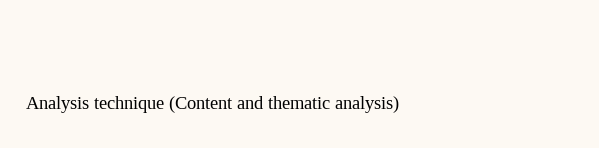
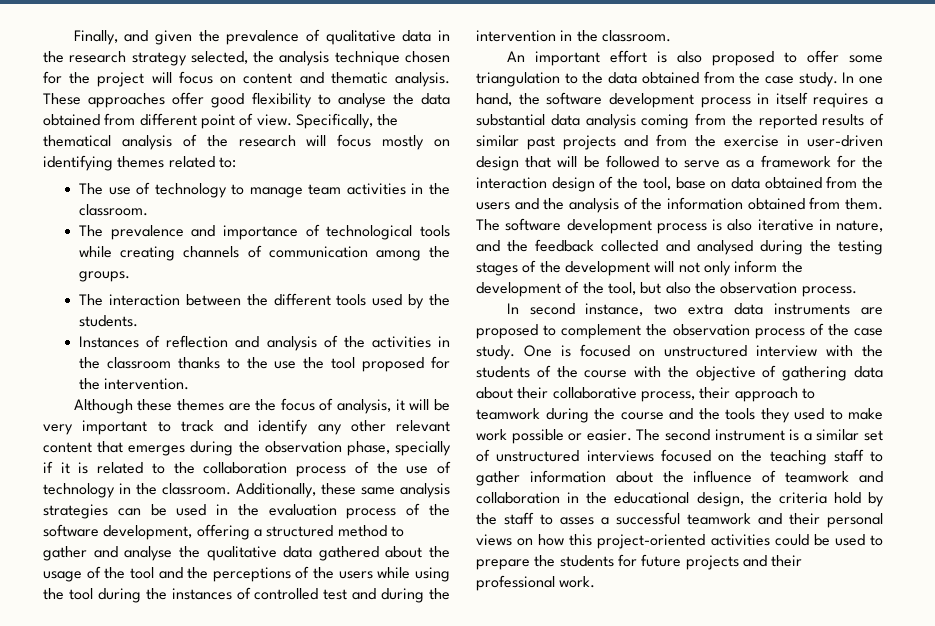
[26,96,399,113] Analysis technique (Content and thematic analysis) -> [73,29,450,45] [43,51,450,66] [43,71,451,87] [43,92,450,108] [43,113,399,129] [43,134,450,150] [43,155,236,171] [79,182,451,198] [79,204,149,216] [79,224,451,240] [79,245,450,261] [79,271,131,282] [79,293,450,309] [79,315,139,327] [79,335,450,351] [79,356,450,372] [79,378,190,390] [73,398,451,414] [43,419,450,435] [43,441,451,456] [43,461,452,477] [43,483,450,498] [43,503,450,519] [43,524,404,540] [43,546,450,561] [43,566,450,582] [43,587,450,603] [476,30,671,42] [506,50,883,66] [476,71,883,87] [476,92,883,108] [476,113,884,129] [476,134,883,150] [476,155,883,171] [476,176,883,192] [476,197,883,213] [476,218,883,234] [476,239,883,255] [476,260,803,276] [476,281,857,297] [506,303,883,316] [476,323,883,339] [476,344,883,360] [476,365,883,381] [476,387,815,402] [476,408,883,423] [476,429,883,444] [476,449,883,465] [476,470,883,486] [476,492,884,507] [476,512,883,528] [476,534,883,549] [476,554,803,570] [476,575,596,591] Finally, and given the prevalence of qualitative data in the research strategy selected, the analysis technique chosen for the project will focus on content and thematic analysis. These approaches offer good flexibility to analyse the data obtained from different point of view. Specifically, the thematical analysis of the research will focus mostly on identifying themes related to: // The use of technology to manage team activities in the classroom. // The prevalence and importance of technological tools while creating channels of communication among the groups. // The interaction between the different tools used by the students. // Instances of reflection and analysis of the activities in the classroom thanks to the use the tool proposed for the intervention. // Although these themes are the focus of analysis, it will be very important to track and identify any other relevant content that emerges during the observation phase, specially if it is related to the collaboration process of the use of technology in the classroom. Additionally, these same analysis strategies can be used in the evaluation process of the software development, offering a structured method to gather and analyse the qualitative data gathered about the usage of the tool and the perceptions of the users while using the tool during the instances of controlled test and during the intervention in the classroom. // An important effort is also proposed to offer some triangulation to the data obtained from the case study. In one hand, the software development process in itself requires a substantial data analysis coming from the reported results of similar past projects and from the exercise in user-driven design that will be followed to serve as a framework for the interaction design of the tool, base on data obtained from the users and the analysis of the information obtained from them. The software development process is also iterative in nature, and the feedback collected and analysed during the testing stages of the development will not only inform the development of the tool, but also the observation process. // In second instance, two extra data instruments are proposed to complement the observation process of the case study. One is focused on unstructured interview with the students of the course with the objective of gathering data about their collaborative process, their approach to teamwork during the course and the tools they used to make work possible or easier. The second instrument is a similar set of unstructured interviews focused on the teaching staff to gather information about the influence of teamwork and collaboration in the educational design, the criteria hold by the staff to asses a successful teamwork and their personal views on how this project-oriented activities could be used to prepare the students for future projects and their professional work.

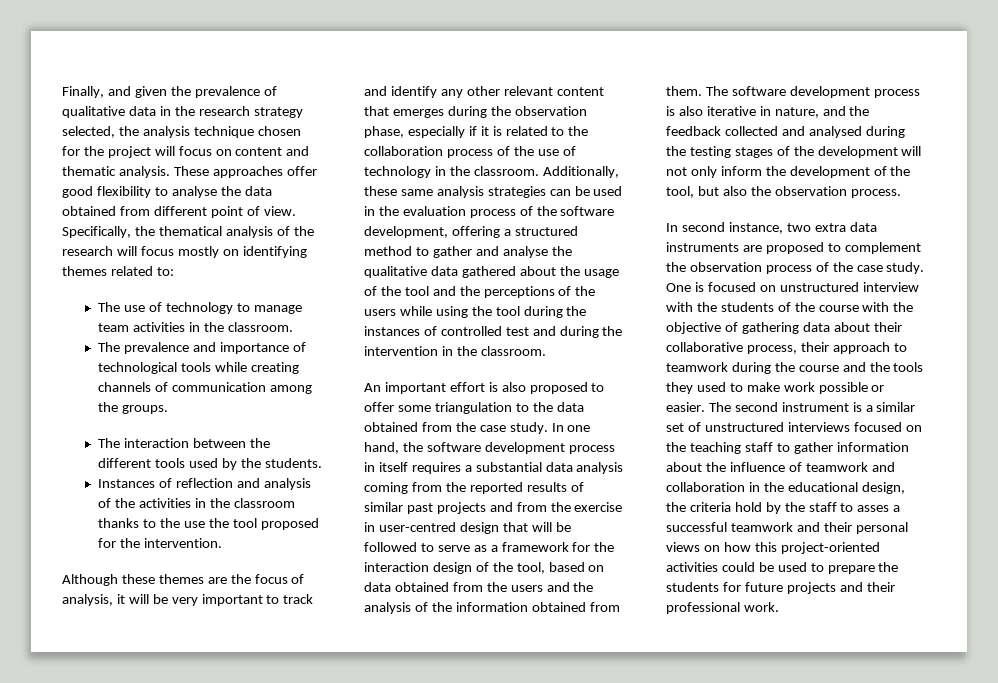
[395,441,451,456] specially -> [407,126,465,138] especially
[807,135,883,147] user-driven -> [378,522,456,532] user-centred
[675,177,706,189] base -> [548,562,585,572] based

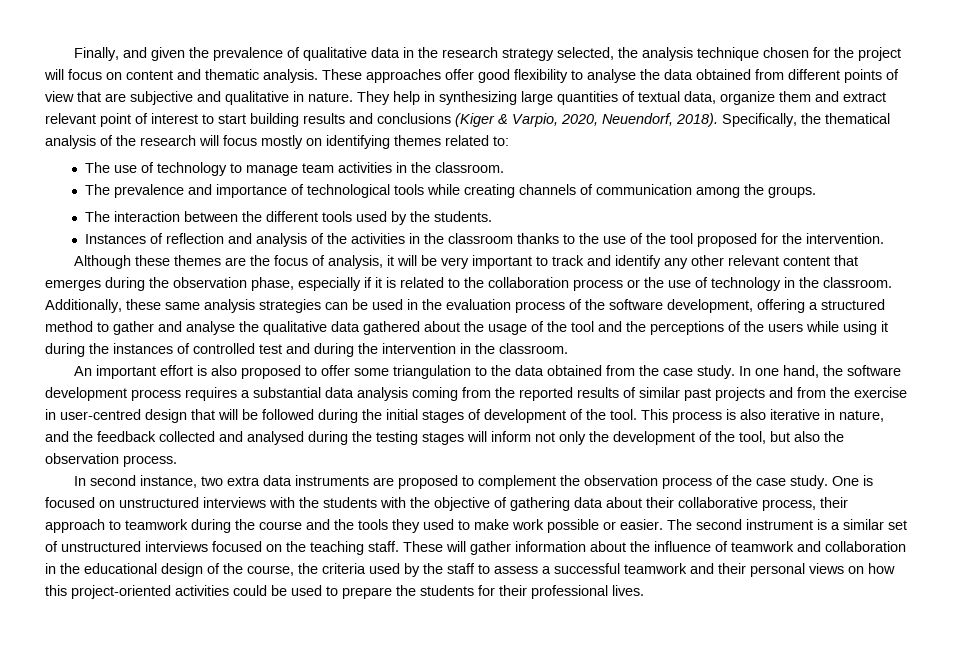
[210,206,296,218] point of view. -> [844,69,899,83] [45,91,886,105] [45,113,718,127] points of view that are subjective and qualitative in nature. They help in synthesizing large quantities of textual data, organize them and extract relevant point of interest to start building results and conclusions (Kiger & Varpio, 2020, Neuendorf, 2018).
(206, 524) none -> [630,233,644,244] of
[496,146,510,156] of -> [627,279,640,288] or
[471,306,520,316] the tool -> [881,321,888,332] it
[364,462,408,472] in itself -> (181, 395) none
[420,542,615,552] [364,562,605,574] [364,582,594,592] [364,602,620,614] [666,86,870,98] to serve as a framework for the interaction design of the tool, based on data obtained from the users and the analysis of the information obtained from them. The software development -> [318,409,668,423] during the initial stages of development of the tool. This
[776,146,922,158] of the development will -> [467,431,531,442] will inform
[720,166,762,176] inform -> (586, 438) none
[862,282,919,292] interview -> [203,497,266,508] interviews
[777,302,859,312] of the course -> (377, 502) none
[744,442,790,452] staff to -> [368,541,466,552] staff. These will
[861,482,905,494] design, -> [161,563,294,577] design of the course,
[734,502,762,512] hold -> [369,563,400,574] used
[857,505,890,512] asses -> [494,566,538,574] assess
[744,582,863,594] future projects and -> (495, 590) none
[743,602,779,612] work. -> [612,585,644,596] lives.

